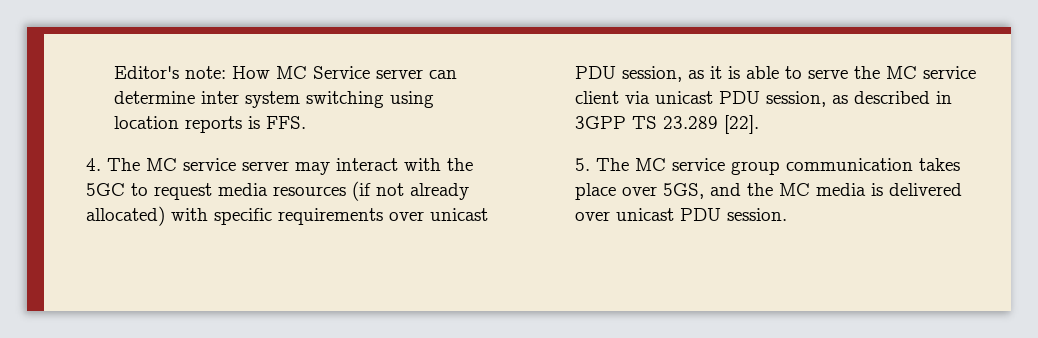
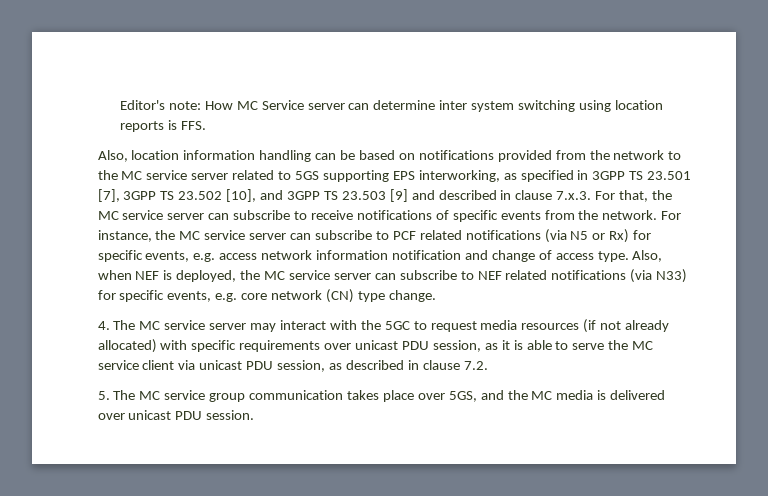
(306, 122) none -> [97,150,682,162] [97,170,692,182] [97,189,673,202] [97,210,682,222] [97,229,652,243] [97,250,663,262] [97,269,688,283] [97,289,436,303] // Also, location information handling can be based on notifications provided from the network to the MC service server related to 5GS supporting EPS interworking, as specified in 3GPP TS 23.501 [7], 3GPP TS 23.502 [10], and 3GPP TS 23.503 [9] and described in clause 7.x.3. For that, the MC service server can subscribe to receive notifications of specific events from the network. For instance, the MC service server can subscribe to PCF related notifications (via N5 or Rx) for specific events, e.g. access network information notification and change of access type. Also, when NEF is deployed, the MC service server can subscribe to NEF related notifications (via N33) for specific events, e.g. core network (CN) type change.
[574,115,759,134] 3GPP TS 23.289 [22]. -> [422,360,488,370] clause 7.2.

